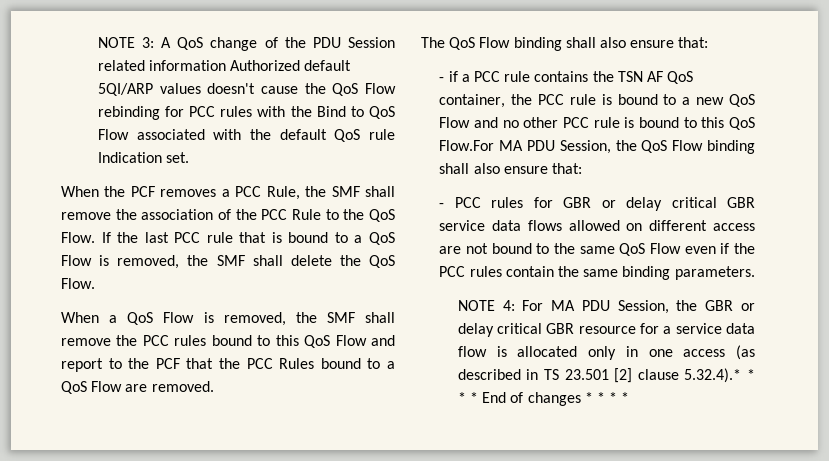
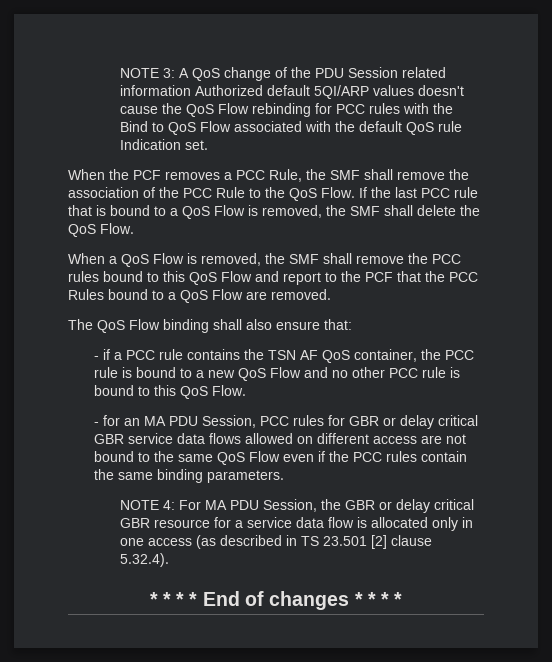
[439,140,755,154] [439,163,582,174] [439,203,445,208] Flow.For MA PDU Session, the QoS Flow binding shall also ensure that: // - -> [212,385,247,396] [94,415,257,428] Flow. // - for an MA PDU Session,
[684,368,742,383] 5.32.4).* -> [120,553,170,567] [149,592,158,606] 5.32.4). // *

